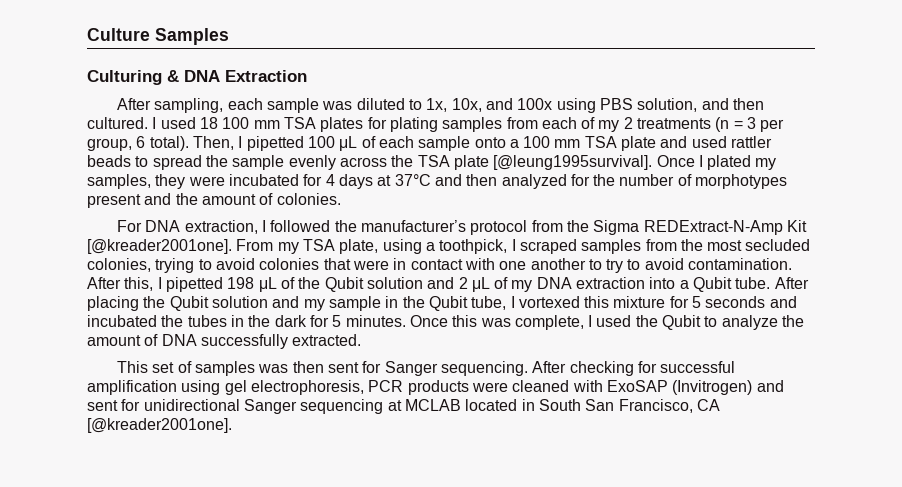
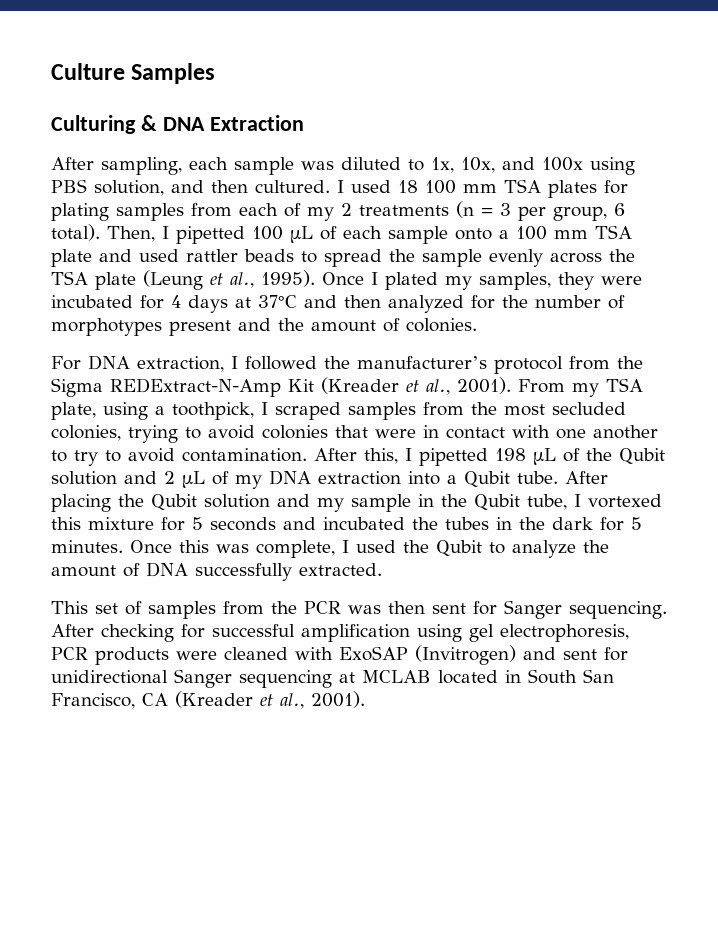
[493,155,653,170] [@leung1995survival]. -> [143,270,315,290] (Leung et al., 1995).
[87,239,232,254] [@kreader2001one]. -> [321,377,511,395] (Kreader et al., 2001).
(256, 368) none -> [223,601,341,615] from the PCR
[87,418,232,433] [@kreader2001one]. -> [175,691,365,709] (Kreader et al., 2001).

